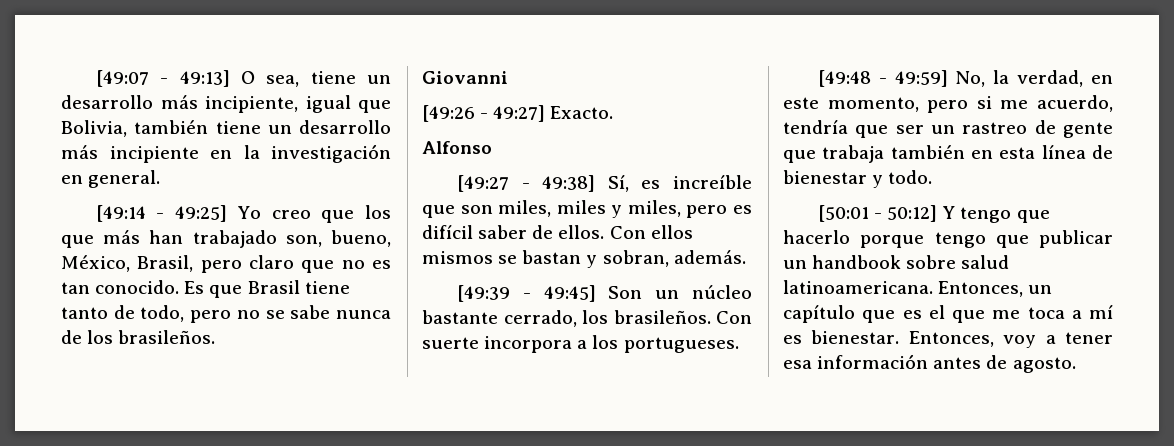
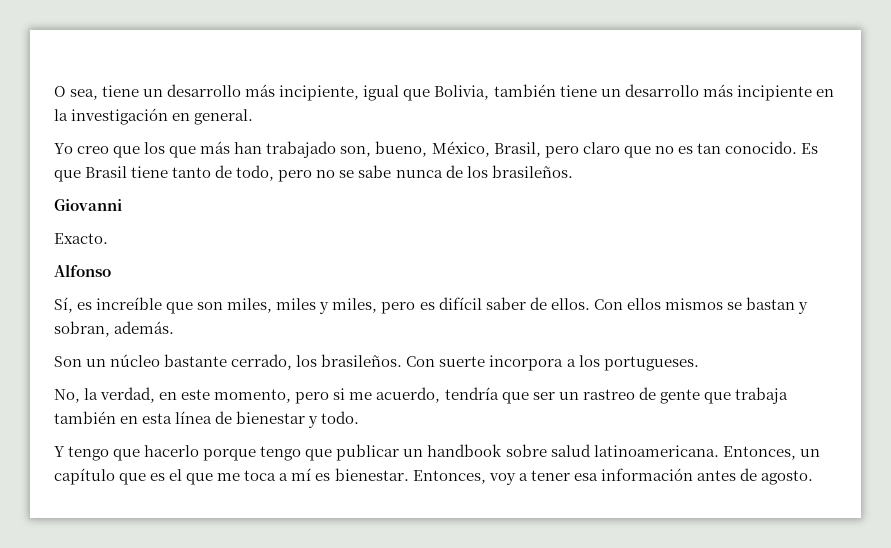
[95,70,230,87] [49:07 - 49:13] -> (54, 91) none
[95,205,227,222] [49:14 - 49:25] -> (254, 117) none
[422,105,546,122] [49:26 - 49:27] -> (122, 205) none
[456,175,596,192] [49:27 - 49:38] -> (111, 270) none
[456,285,596,302] [49:39 - 49:45] -> (175, 327) none
[817,70,948,87] [49:48 - 49:59] -> (699, 363) none
[817,205,938,222] [50:01 - 50:12] -> (360, 417) none

